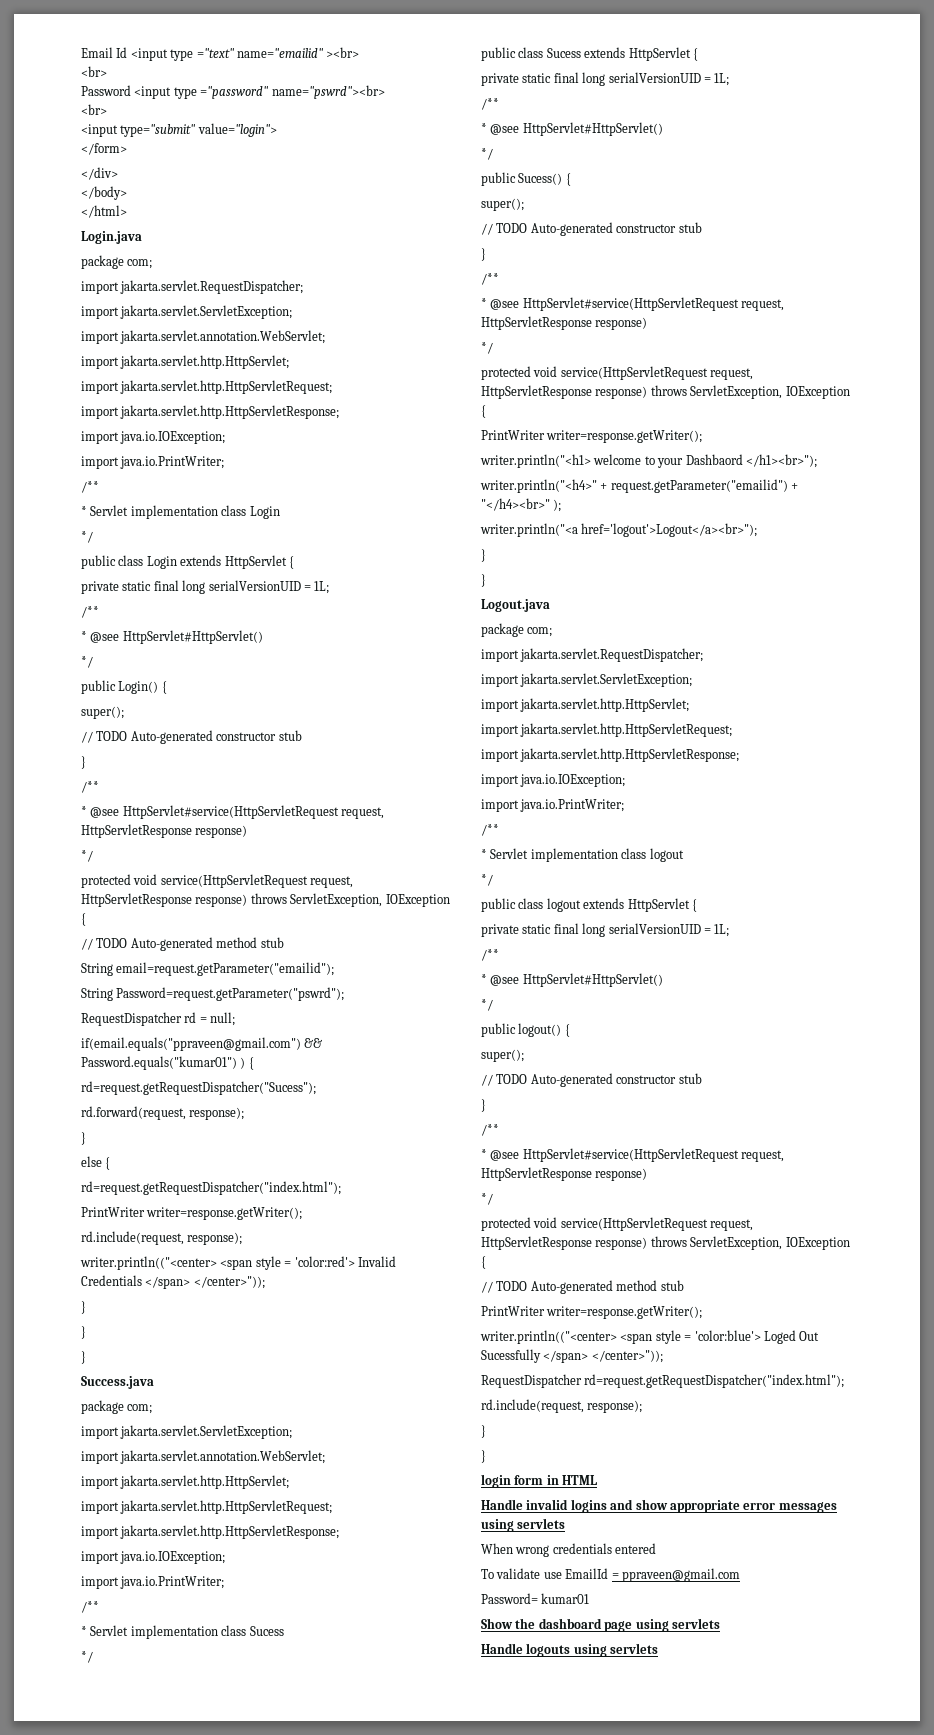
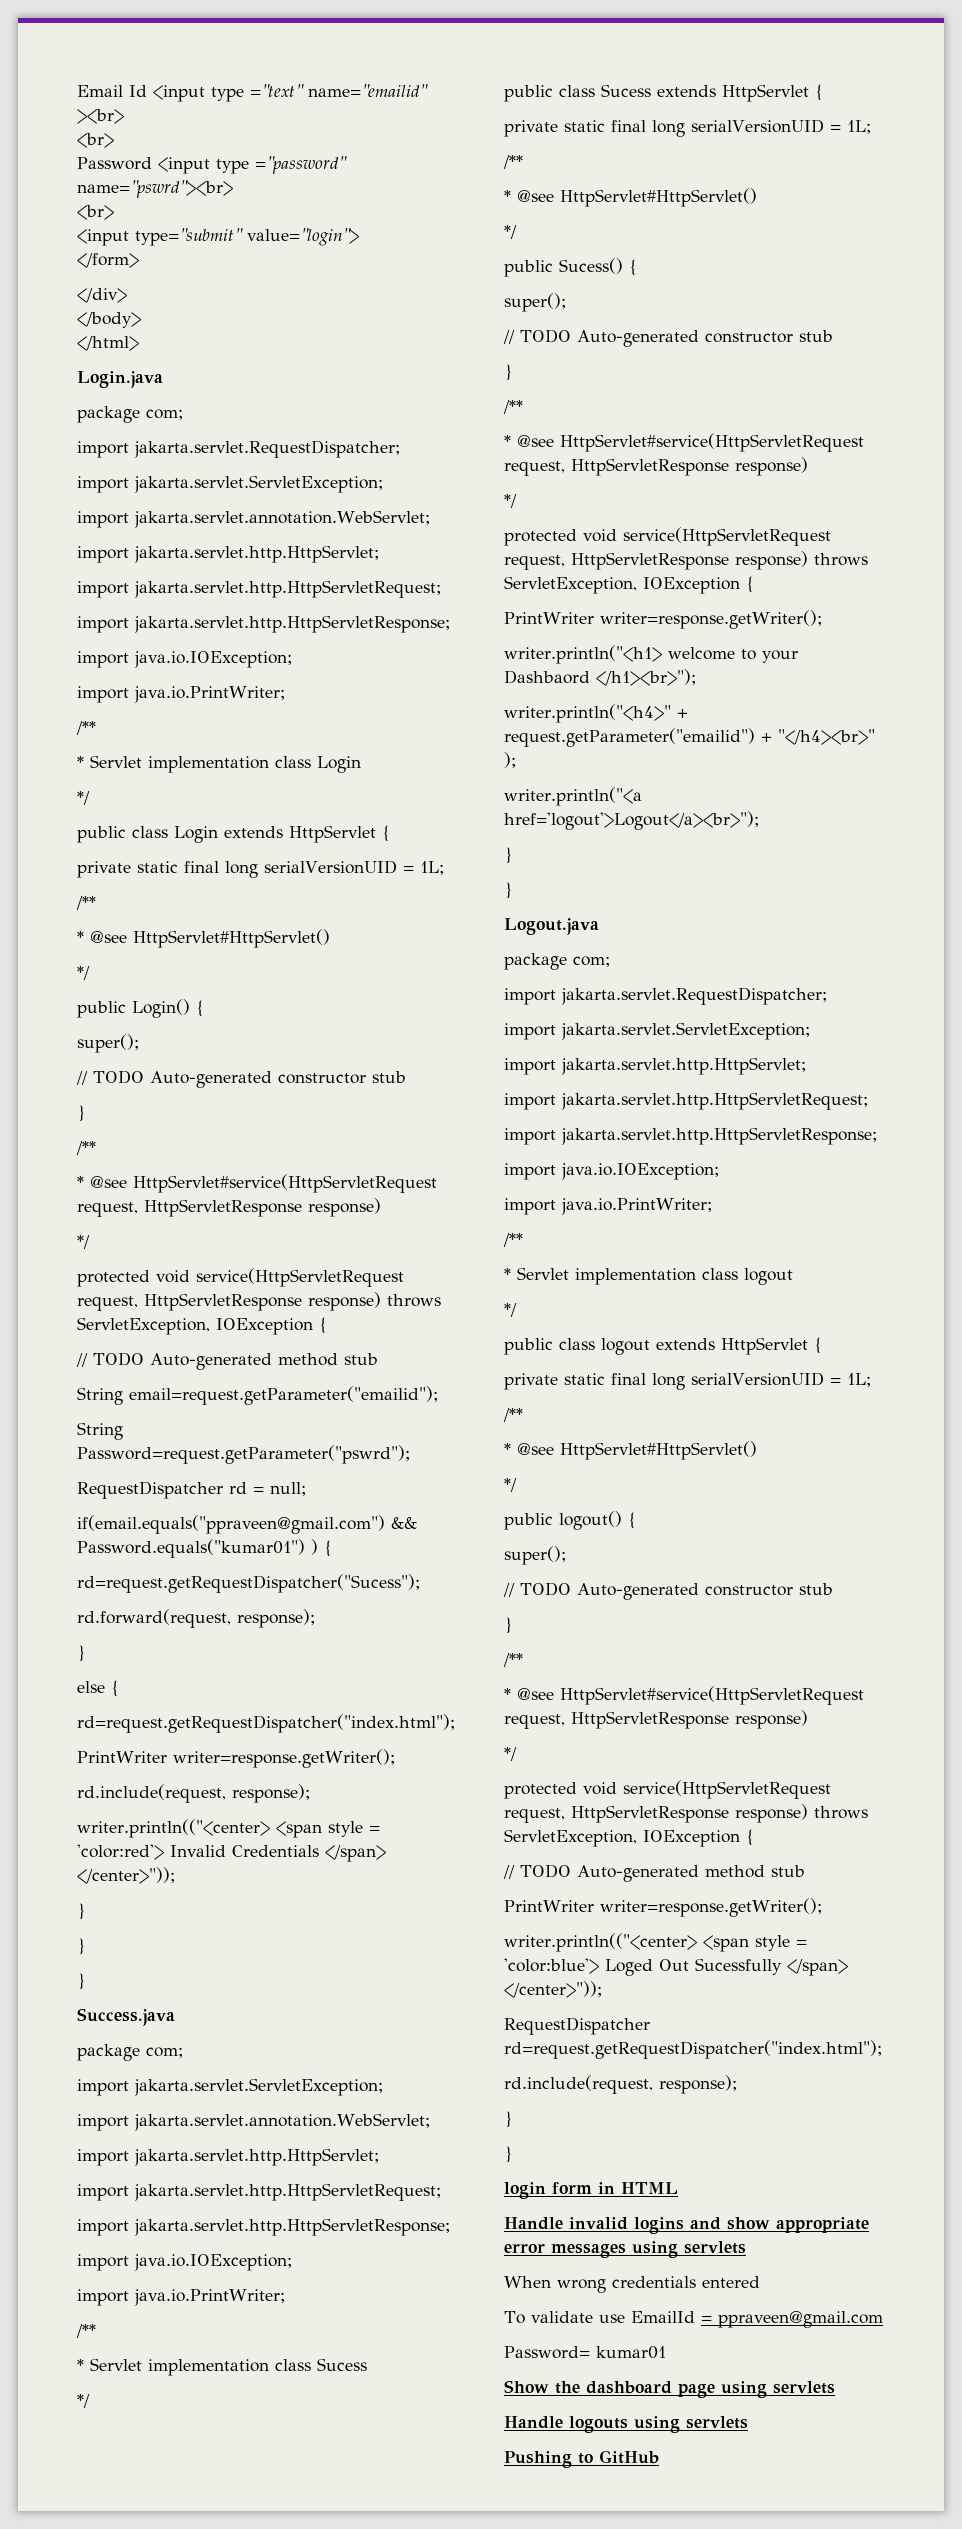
(659, 1648) none -> [504,2450,659,2468] // Pushing to GitHub

